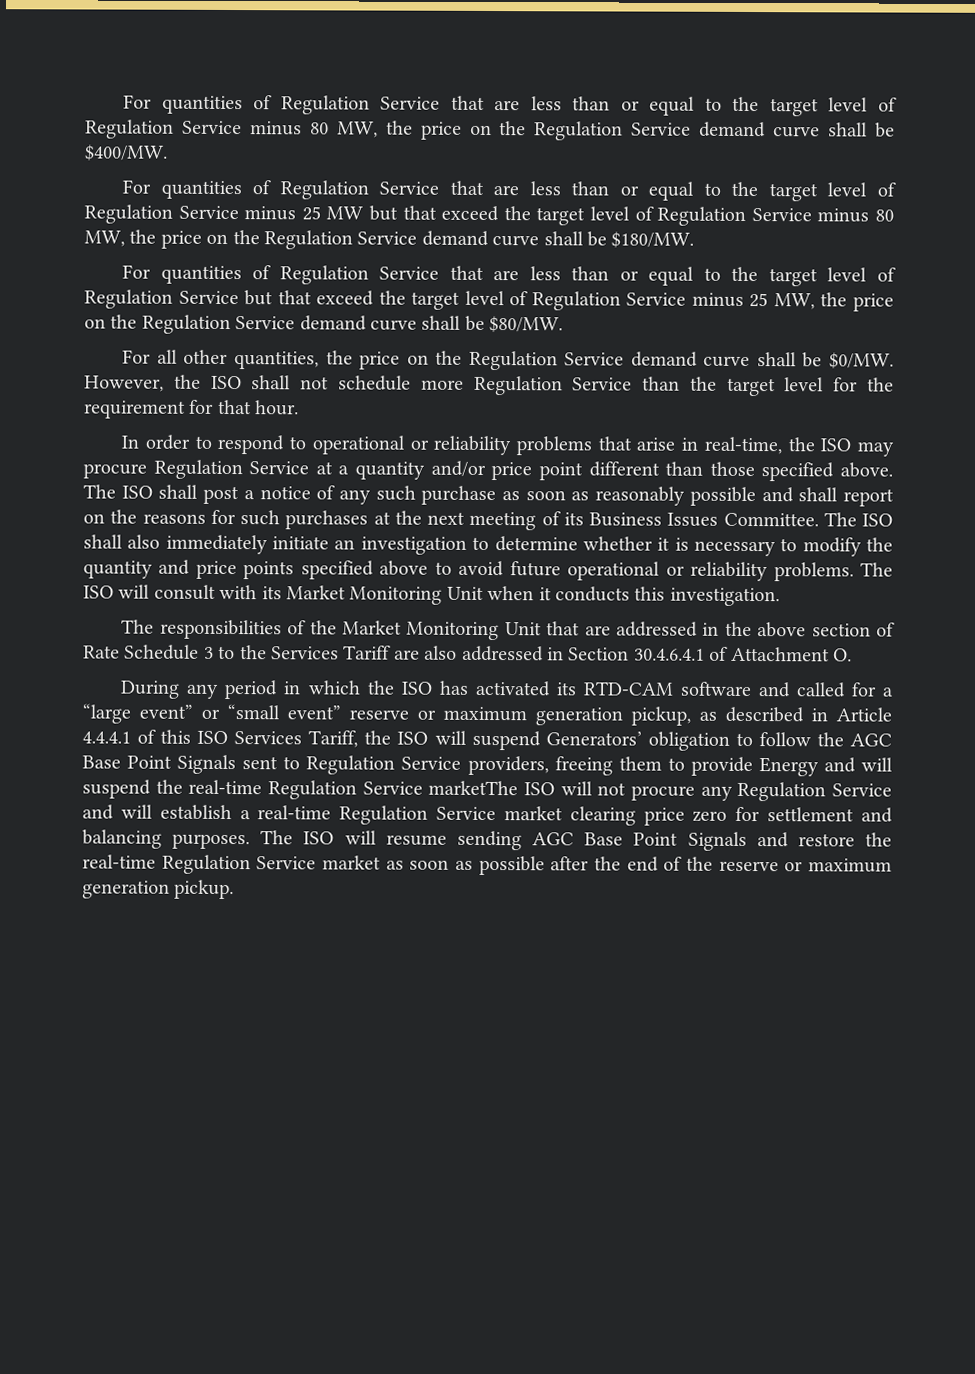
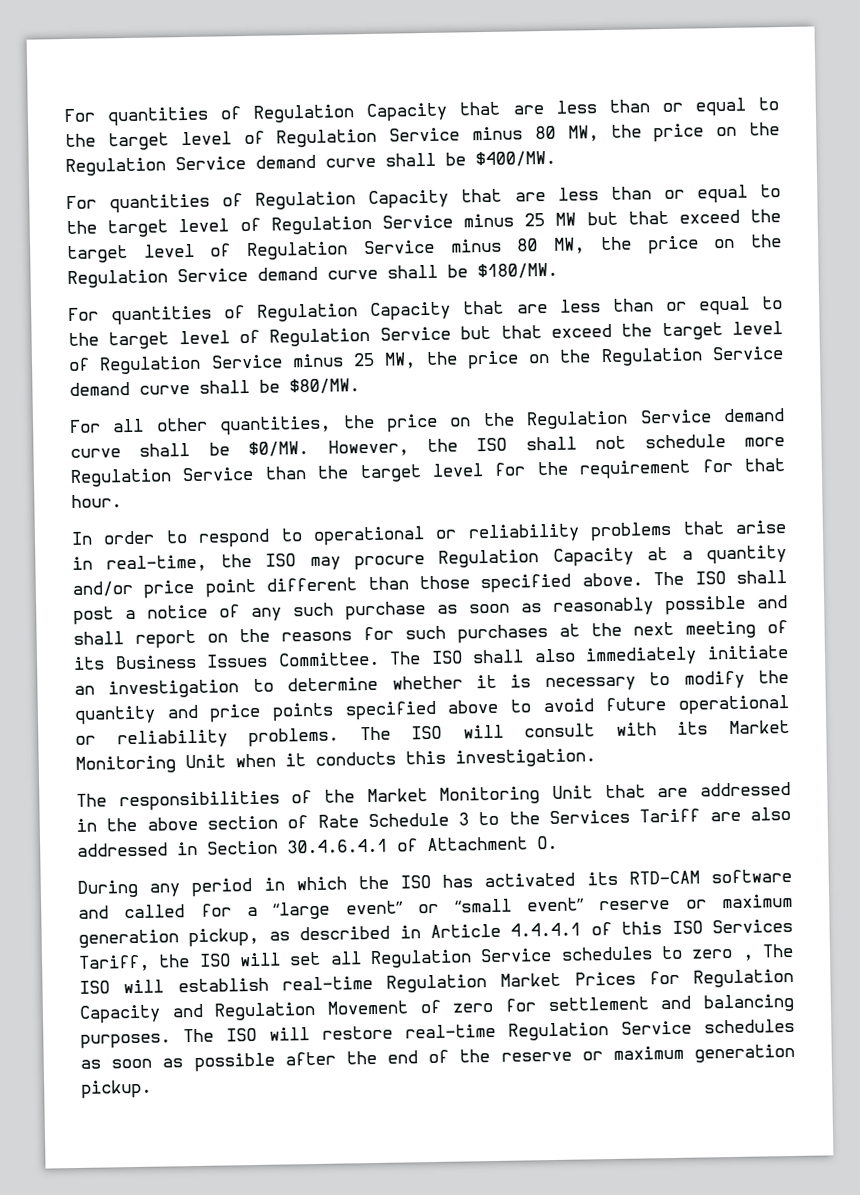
[123,94,441,115] For quantities of Regulation Service -> [64,102,449,127] For quantities of Regulation Capacity
[379,181,440,195] Service -> [368,189,450,209] Capacity
[379,266,440,280] Service -> [370,301,452,321] Capacity
[249,461,310,475] Service -> [552,547,634,567] Capacity
[471,730,893,751] [82,754,893,777] [82,779,892,802] [82,804,685,826] suspend Generators’ obligation to follow the AGC Base Point Signals sent to Regulation Service providers, freeing them to provide Energy and will suspend the real-time Regulation Service marketThe ISO will not procure any Regulation Service and will establish a real-time Regulation Service market clearing price -> [289,943,795,969] [79,968,794,994] [79,999,441,1024] set all Regulation Service schedules to zero , The ISO will establish real-time Regulation Market Prices for Regulation Capacity and Regulation Movement of
[385,830,892,851] [82,854,381,875] resume sending AGC Base Point Signals and restore the real-time Regulation Service market -> [322,1018,795,1041] restore real-time Regulation Service schedules

